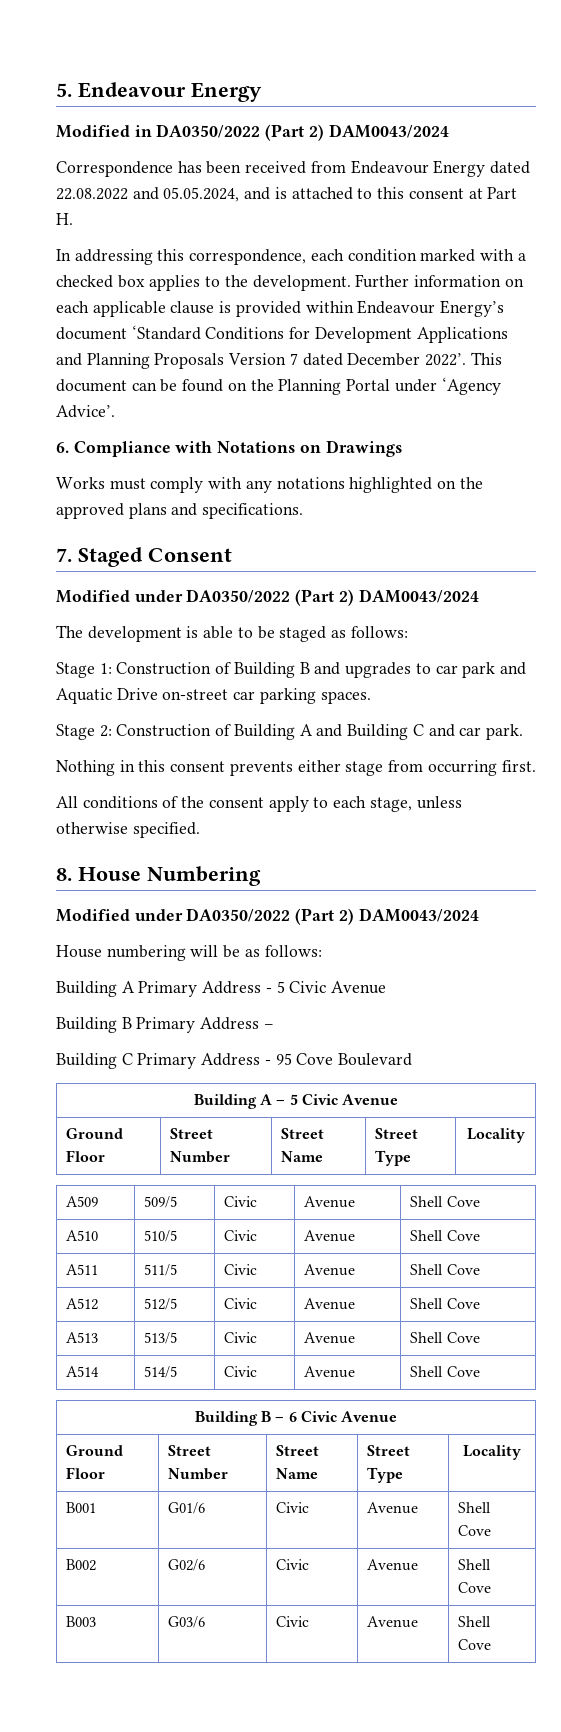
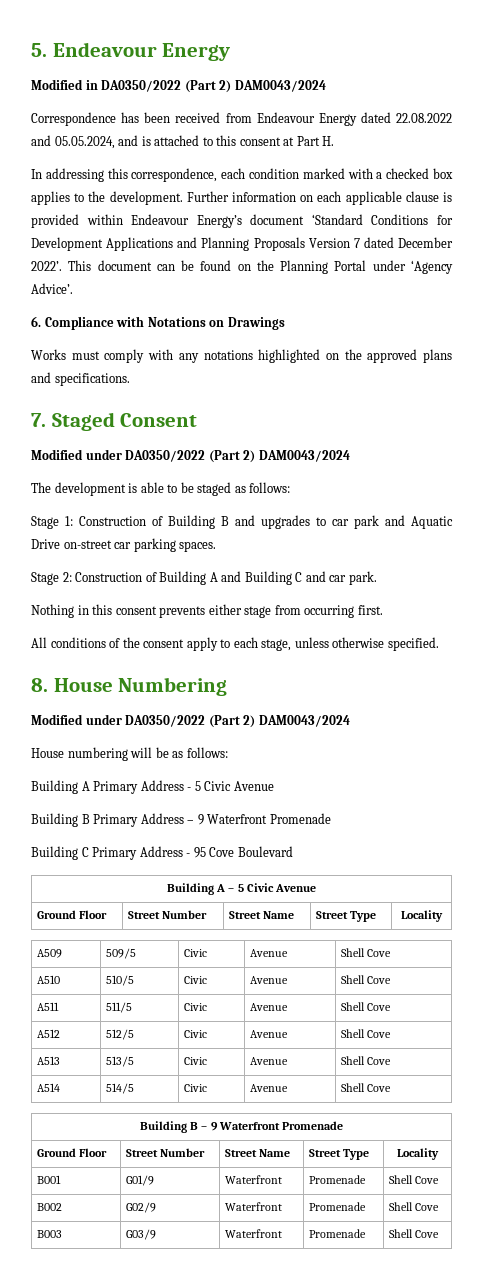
(274, 1026) none -> [197,813,331,825] 9 Waterfront Promenade
[288,1411,398,1422] 6 Civic Avenue -> [210,1121,343,1131] 9 Waterfront Promenade
[168,1502,206,1514] [276,1502,310,1513] [367,1502,419,1514] G01/6 | Civic | Avenue -> [125,1175,154,1186] [224,1175,282,1184] [308,1175,366,1184] G01/9 | Waterfront | Promenade
[168,1559,206,1571] [276,1559,310,1570] [367,1559,419,1571] G02/6 | Civic | Avenue -> [125,1202,156,1213] [224,1202,282,1211] [308,1202,366,1211] G02/9 | Waterfront | Promenade
[168,1616,206,1628] [276,1616,310,1627] [367,1616,419,1628] G03/6 | Civic | Avenue -> [125,1229,156,1240] [224,1229,282,1238] [308,1229,366,1238] G03/9 | Waterfront | Promenade

